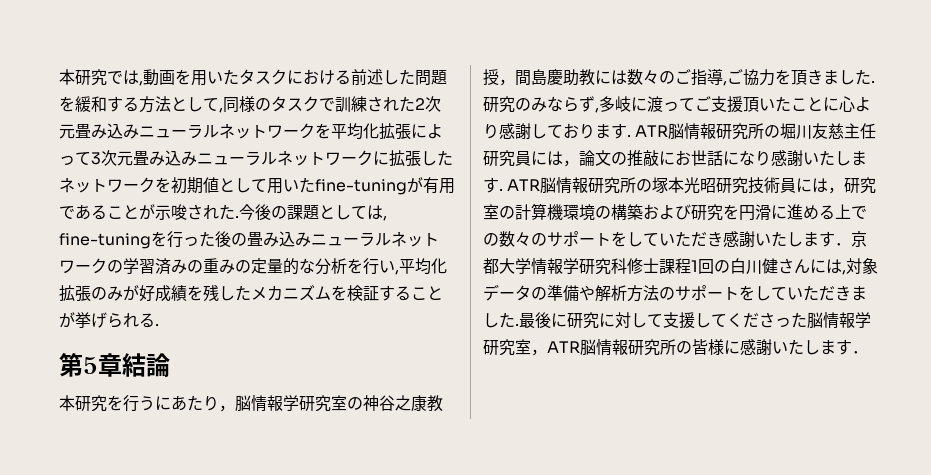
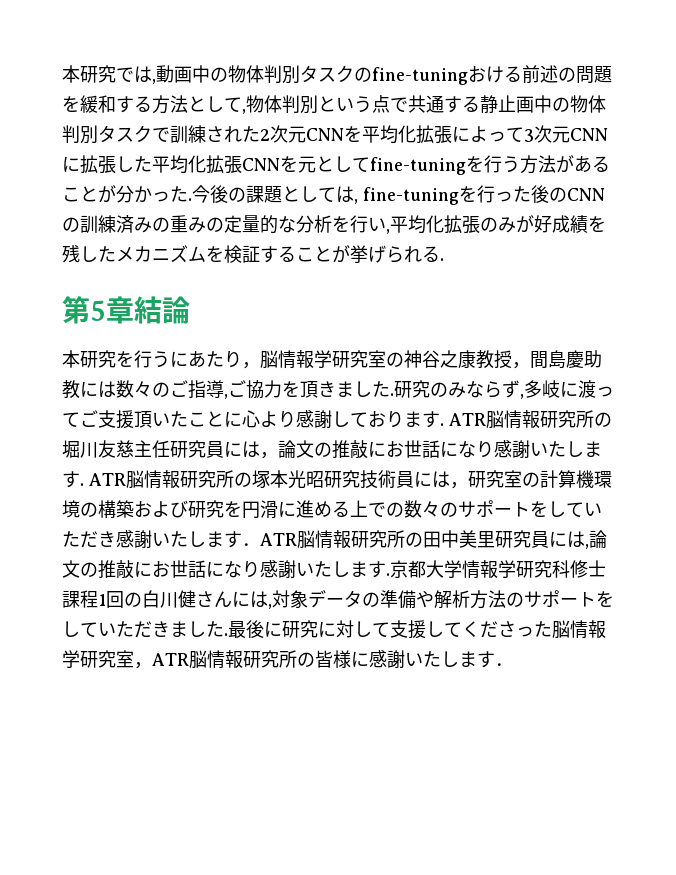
[175,69,303,86] を用いたタスクに -> [192,65,468,85] 中の物体判別タスクのfine-tuning
[383,69,415,85] した -> [558,67,576,82] の
[223,96,271,113] 同様の -> [246,95,606,114] [62,125,98,144] 物体判別という点で共通する静止画中の物体判別
[75,123,315,139] 畳み込みニューラルネットワーク -> [306,128,344,141] CNN
[133,150,453,167] [59,177,455,195] [59,206,75,219] 畳み込みニューラルネットワークに拡張したネットワークを初期値として用いたfine-tuningが有用で -> [570,128,608,141] [62,155,574,175] CNNに拡張した平均化拡張CNNを元としてfine-tuningを行う方法が
[155,204,219,220] 示唆され -> [116,185,170,203] 分かっ
[247,231,439,247] [59,258,155,274] 畳み込みニューラルネットワークの学習 -> [567,188,605,201] [62,215,116,233] CNNの訓練
(851, 244) none -> [260,530,607,549] [62,560,390,579] ATR脳情報研究所の田中美里研究員には,論文の推敲にお世話になり感謝いたします.

